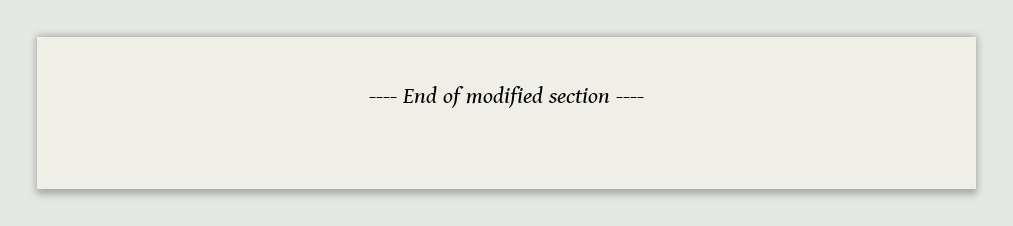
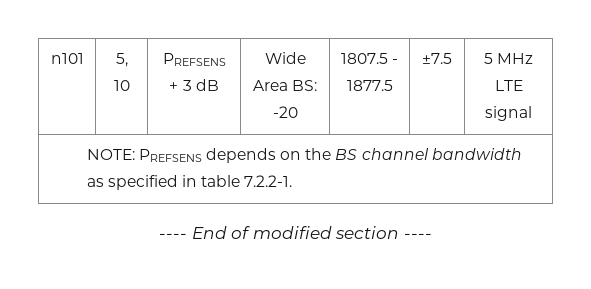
(368, 100) none -> [50,53,84,64] [115,53,128,67] [113,80,130,91] [162,53,226,66] [169,79,219,91] [264,52,306,64] [252,80,318,91] [272,106,298,118] [340,53,399,64] [346,80,393,91] [422,53,452,64] [483,53,534,64] [494,80,523,91] [485,106,532,121] [86,148,522,163] [86,175,293,190] n101 | 5, 10 | PREFSENS + 3 dB | Wide Area BS: -20 | 1807.5 - 1877.5 | ±7.5 | 5 MHz LTE signal // NOTE: PREFSENS depends on the BS channel bandwidth as specified in table 7.2.2-1. //

